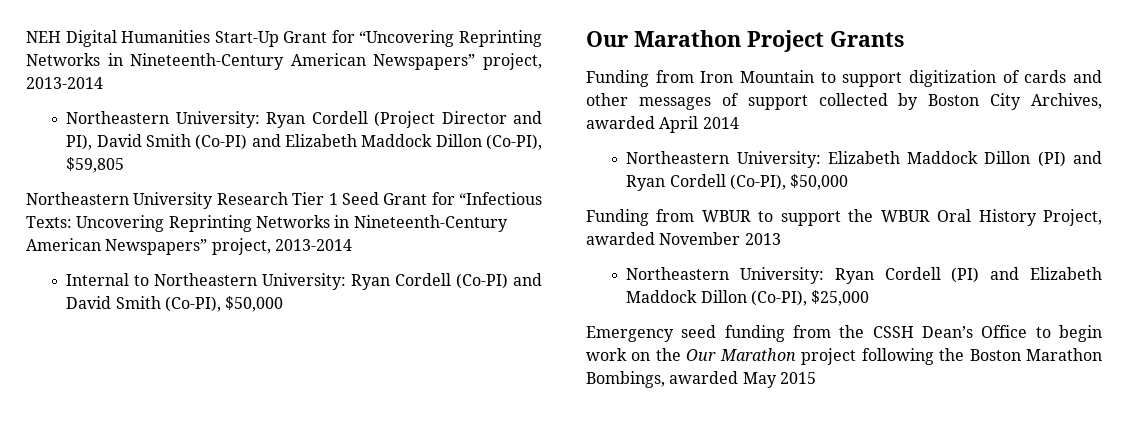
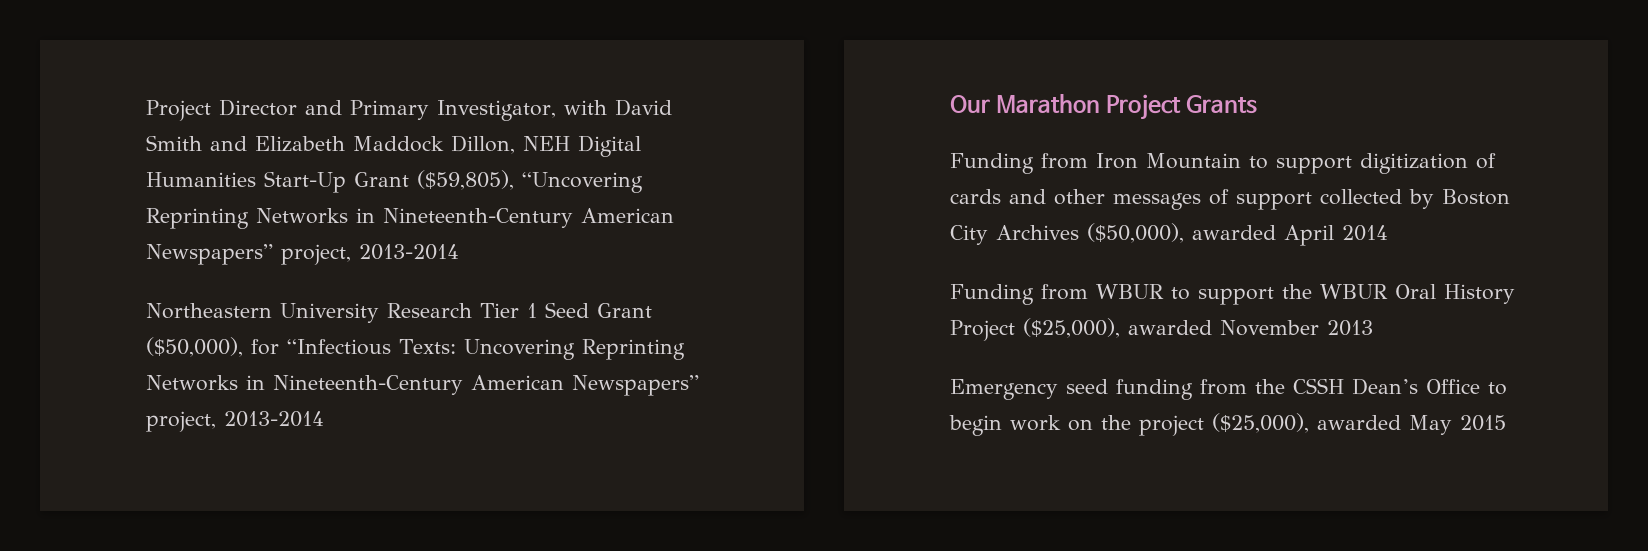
(26, 37) none -> [146,99,672,121] [146,135,515,154] Project Director and Primary Investigator, with David Smith and Elizabeth Maddock Dillon,
[331,30,355,43] for -> [417,170,514,190] ($59,805),
[66,111,543,128] [66,134,543,150] [66,157,125,173] // Northeastern University: Ryan Cordell (Project Director and PI), David Smith (Co-PI) and Elizabeth Maddock Dillon (Co-PI), $59,805 -> (459, 252) none
(428, 199) none -> [146,337,243,357] ($50,000),
[66,273,542,290] [66,296,284,312] // Internal to Northeastern University: Ryan Cordell (Co-PI) and David Smith (Co-PI), $50,000 -> (324, 419) none
[1031,93,1102,109] Archives, -> [996,223,1184,243] Archives ($50,000),
[626,151,1102,168] [626,174,849,191] // Northeastern University: Elizabeth Maddock Dillon (PI) and Ryan Cordell (Co-PI), $50,000 -> (1388, 233) none
[1043,209,1102,226] Project, -> [950,318,1120,341] Project ($25,000),
[626,267,1102,284] [626,290,870,306] // Northeastern University: Ryan Cordell (PI) and Elizabeth Maddock Dillon (Co-PI), $25,000 -> (1373, 328) none
[686,348,1102,365] [586,371,665,388] Our Marathon project following the Boston Marathon Bombings, -> [1139,413,1309,436] project ($25,000),

